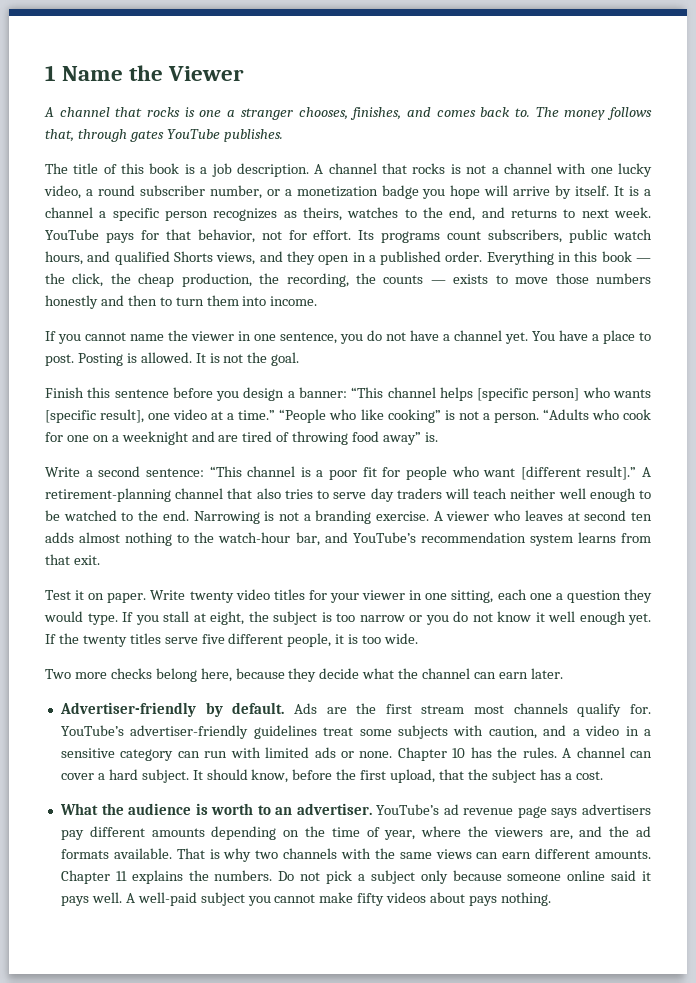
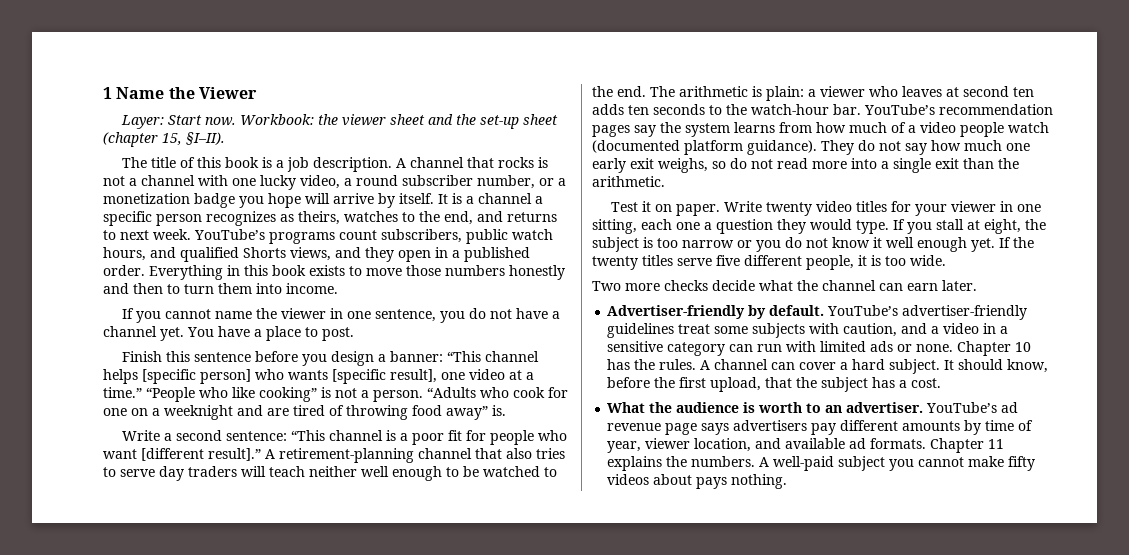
[44,107,652,120] [45,129,283,142] A channel that rocks is one a stranger chooses, finishes, and comes back to. The money follows that, through gates YouTube publishes. -> [120,114,558,129] [103,132,225,147] Layer: Start now. Workbook: the viewer sheet and the set-up sheet (chapter 15, §I–II).
[45,229,375,243] YouTube pays for that behavior, not for effort. Its -> [194,229,265,240] YouTube’s
[636,258,651,262] [45,273,446,287] — the click, the cheap production, the recording, the counts — -> (306, 270) none
[77,352,300,366] Posting is allowed. It is not the goal. -> (354, 334) none
[193,510,443,524] Narrowing is not a branding exercise. A -> [650,86,816,101] The arithmetic is plain: a
[79,532,173,546] almost nothing -> [628,104,705,115] ten seconds
[295,532,651,546] [45,554,100,565] bar, and YouTube’s recommendation system learns from that exit. -> [833,104,1053,115] [592,122,1049,137] [592,140,1030,155] [592,158,1019,173] [592,176,665,187] bar. YouTube’s recommendation pages say the system learns from how much of a video people watch (documented platform guidance). They do not say how much one early exit weighs, so do not read more into a single exit than the arithmetic.
[155,668,317,682] belong here, because they -> (708, 285) none
[293,703,651,717] Ads are the first stream most channels qualify for. -> (825, 310) none
[211,826,651,840] [60,848,651,862] depending on the time of year, where the viewers are, and the ad formats available. That is why two channels with the same views can earn different amounts. -> [964,420,1034,435] [607,438,927,453] by time of year, viewer location, and available ad formats.
[278,870,652,884] [60,892,122,906] Do not pick a subject only because someone online said it pays well. -> (756, 461) none

